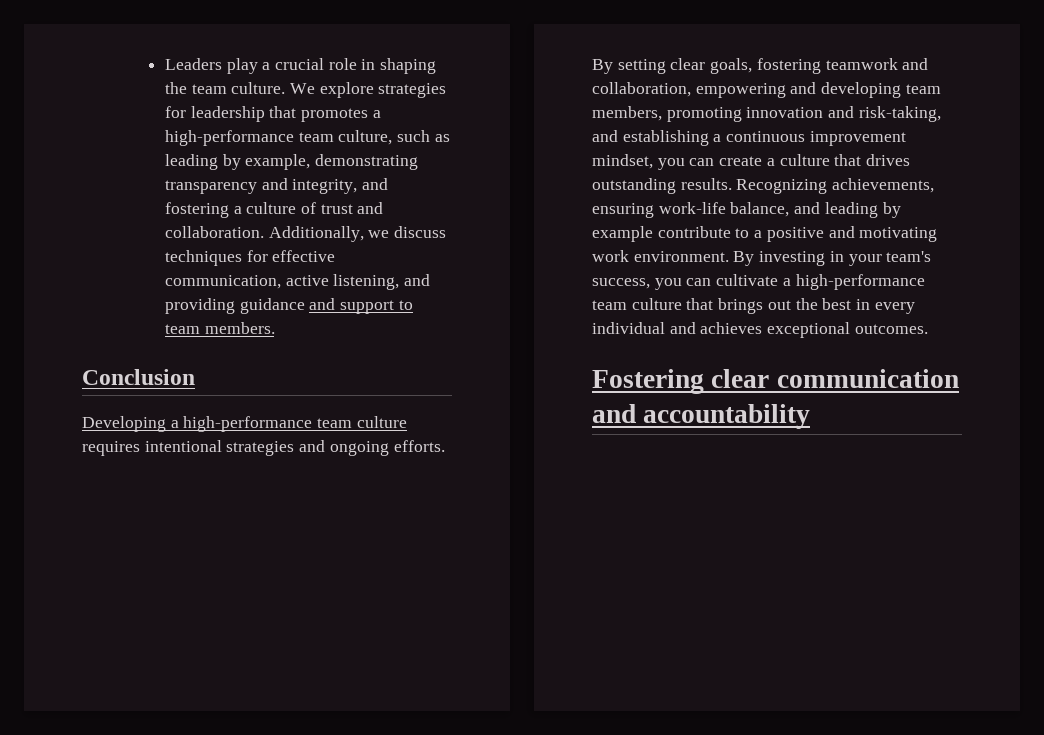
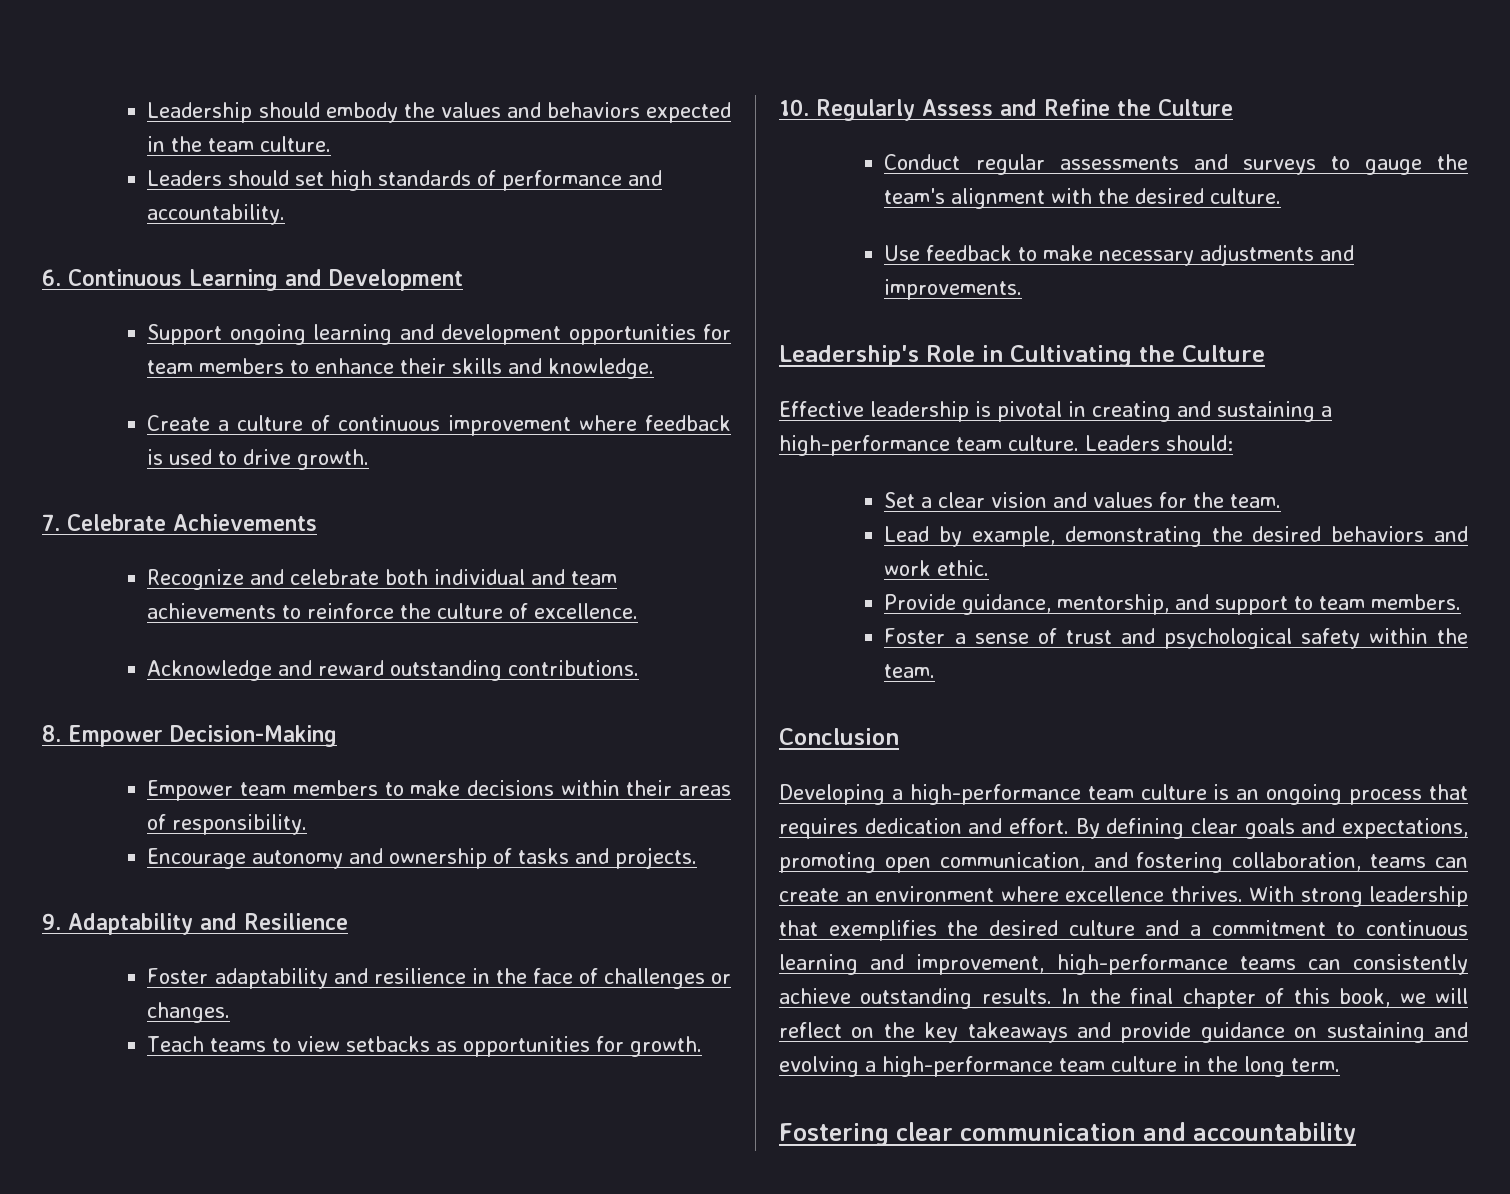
[164,58,437,74] [164,82,447,98] [164,106,381,122] [164,130,450,146] [164,154,418,170] [164,178,388,194] [164,202,384,218] [164,226,446,242] [164,250,336,266] [164,274,430,290] [164,298,305,314] Leaders play a crucial role in shaping the team culture. We explore strategies for leadership that promotes a high-performance team culture, such as leading by example, demonstrating transparency and integrity, and fostering a culture of trust and collaboration. Additionally, we discuss techniques for effective communication, active listening, and providing guidance -> [147,102,732,123] [147,136,332,152] [147,170,663,191] [147,204,286,225] [42,269,463,291] [147,324,731,345] [147,358,655,379] [147,415,731,436] [147,449,370,470] [42,514,317,531] [147,569,618,590] [147,603,639,619] [147,660,640,681] [42,725,337,747] [147,780,731,801] [147,814,308,835] [147,847,698,869] [42,913,348,935] [147,968,731,989] [147,1002,231,1023] [147,1036,703,1057] [779,99,1233,121] [884,154,1468,175] [884,188,1282,209] [884,244,1355,266] [884,279,1023,300] [779,345,1265,367] [779,401,1332,422] [779,435,1233,456] [884,492,1282,508] [884,526,1468,547] [884,560,990,576] [884,594,1170,615] Leadership should embody the values and behaviors expected in the team culture. // Leaders should set high standards of performance and accountability. // 6. Continuous Learning and Development // Support ongoing learning and development opportunities for team members to enhance their skills and knowledge. // Create a culture of continuous improvement where feedback is used to drive growth. // 7. Celebrate Achievements // Recognize and celebrate both individual and team achievements to reinforce the culture of excellence. // Acknowledge and reward outstanding contributions. // 8. Empower Decision-Making // Empower team members to make decisions within their areas of responsibility. // Encourage autonomy and ownership of tasks and projects. // 9. Adaptability and Resilience // Foster adaptability and resilience in the face of challenges or changes. // Teach teams to view setbacks as opportunities for growth. // 10. Regularly Assess and Refine the Culture // Conduct regular assessments and surveys to gauge the team's alignment with the desired culture. // Use feedback to make necessary adjustments and improvements. // Leadership's Role in Cultivating the Culture // Effective leadership is pivotal in creating and sustaining a high-performance team culture. Leaders should: // Set a clear vision and values for the team. // Lead by example, demonstrating the desired behaviors and work ethic. // Provide guidance, mentorship,
(275, 328) none -> [884,628,1468,649] [884,664,936,678] // Foster a sense of trust and psychological safety within the team.
[82,440,445,456] [592,58,929,74] [592,82,941,98] [592,106,941,122] [592,130,906,146] [592,154,911,170] [592,178,935,194] [592,202,901,218] [592,226,938,242] [592,250,932,266] [592,274,925,290] [592,298,915,314] [592,322,928,338] requires intentional strategies and ongoing efforts. By setting clear goals, fostering teamwork and collaboration, empowering and developing team members, promoting innovation and risk-taking, and establishing a continuous improvement mindset, you can create a culture that drives outstanding results. Recognizing achievements, ensuring work-life balance, and leading by example contribute to a positive and motivating work environment. By investing in your team's success, you can cultivate a high-performance team culture that brings out the best in every individual and achieves exceptional outcomes. -> [1213,784,1469,805] [779,818,1468,839] [779,852,1468,873] [779,886,1468,907] [779,920,1468,941] [779,954,1468,975] [779,988,1468,1009] [779,1022,1468,1043] [779,1056,1340,1077] is an ongoing process that requires dedication and effort. By defining clear goals and expectations, promoting open communication, and fostering collaboration, teams can create an environment where excellence thrives. With strong leadership that exemplifies the desired culture and a commitment to continuous learning and improvement, high-performance teams can consistently achieve outstanding results. In the final chapter of this book, we will reflect on the key takeaways and provide guidance on sustaining and evolving a high-performance team culture in the long term.

